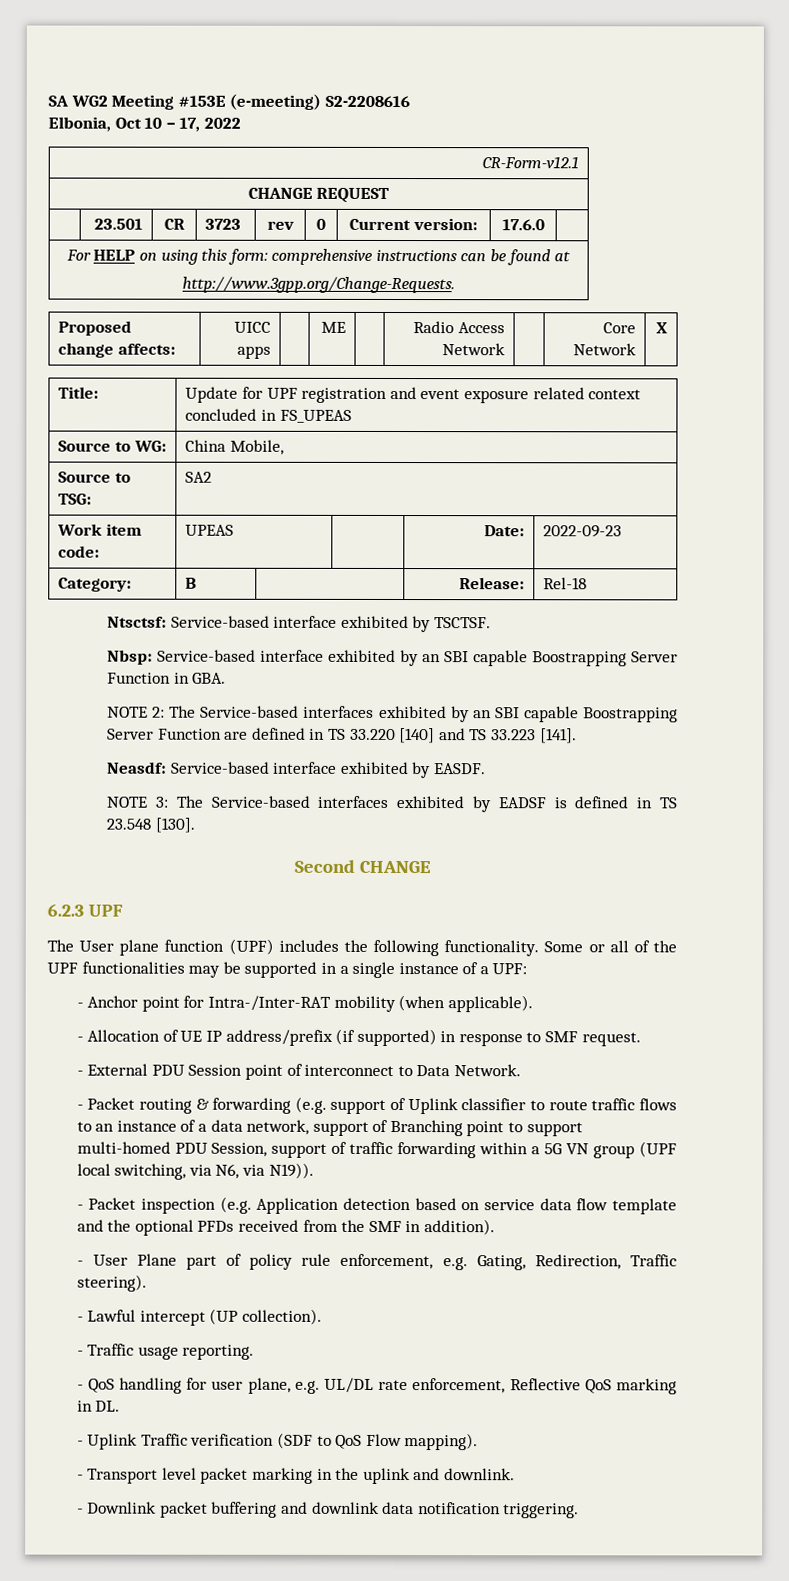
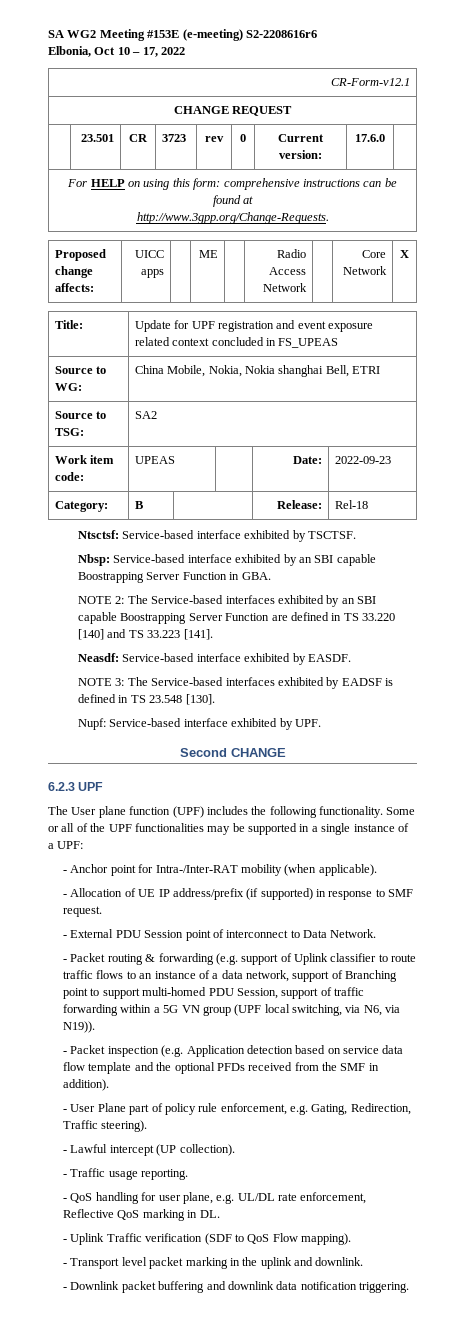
[324,95,410,108] S2-2208616 -> [245,30,317,38] S2-2208616r6
(284, 447) none -> [208,365,381,377] Nokia, Nokia shanghai Bell, ETRI
(195, 825) none -> [78,718,321,730] // Nupf: Service-based interface exhibited by UPF.

